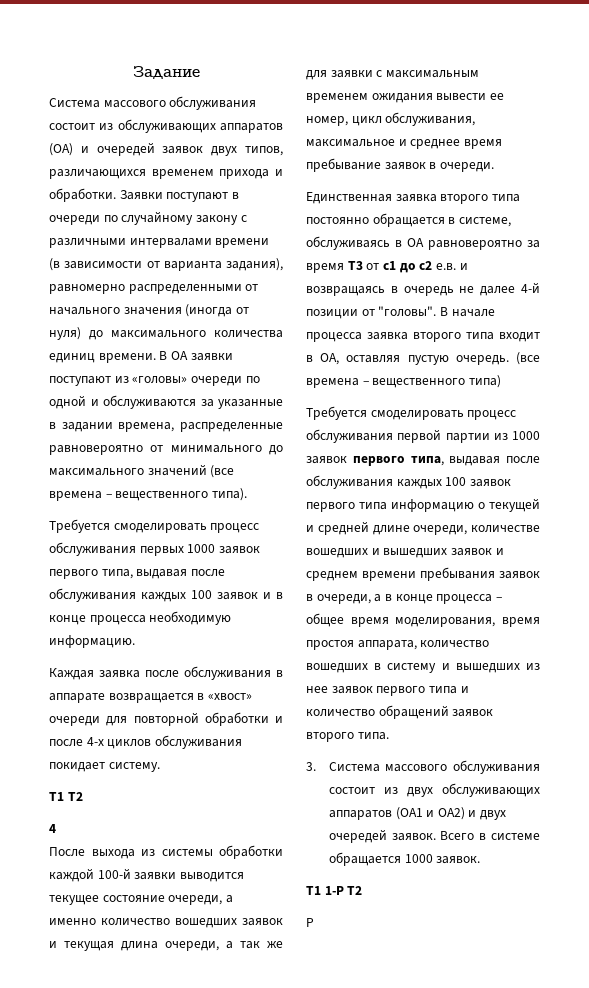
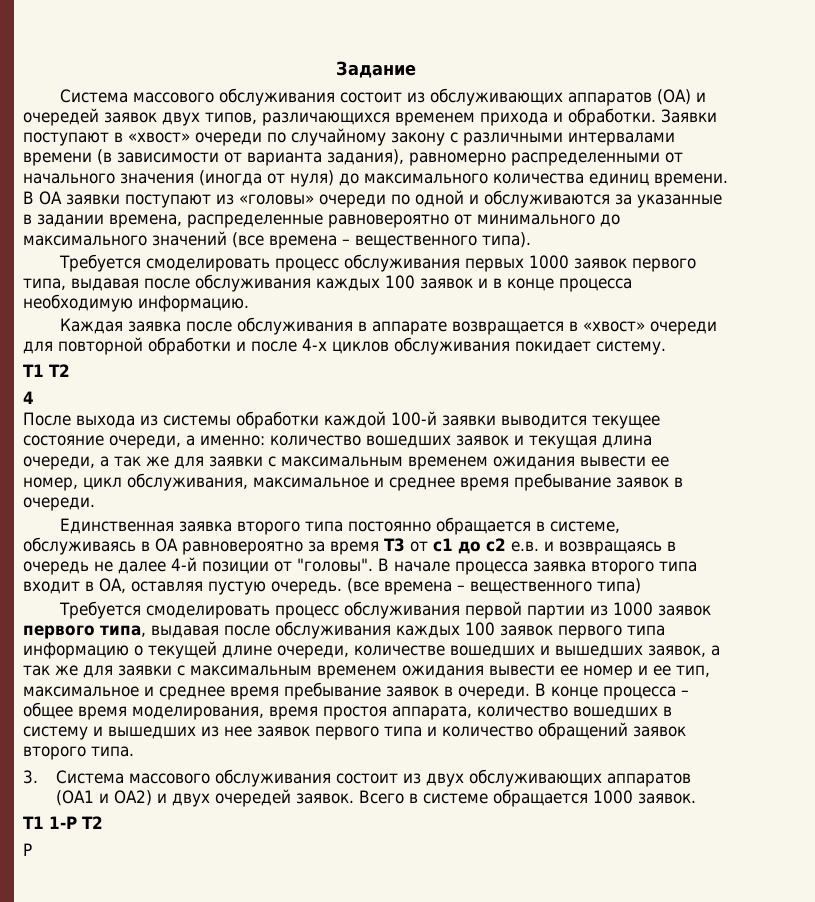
(239, 195) none -> [128,132,190,143] «хвост»
[49,918,96,925] именно -> [200,435,265,446] именно:
[306,521,369,535] и средней -> (217, 650) none
[450,548,504,556] [306,567,540,581] [306,594,392,604] заявок и среднем времени пребывания заявок в очереди, а в -> [648,645,720,657] [23,665,710,679] [23,682,546,700] заявок, а так же для заявки с максимальным временем ожидания вывести ее номер и ее тип, максимальное и среднее время пребывание заявок в очереди. В

